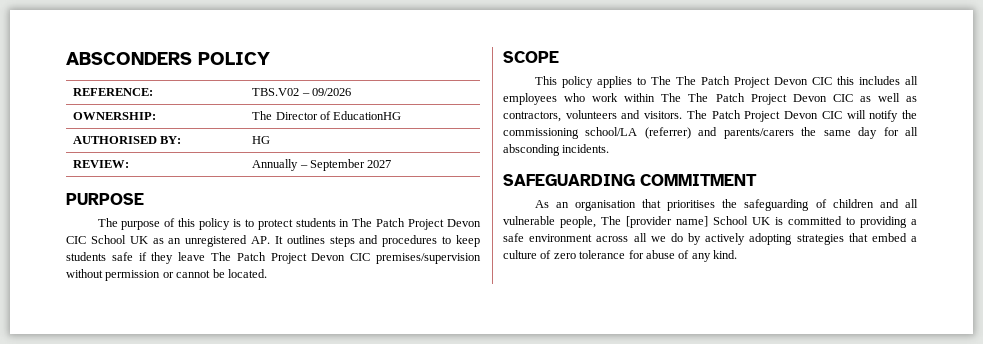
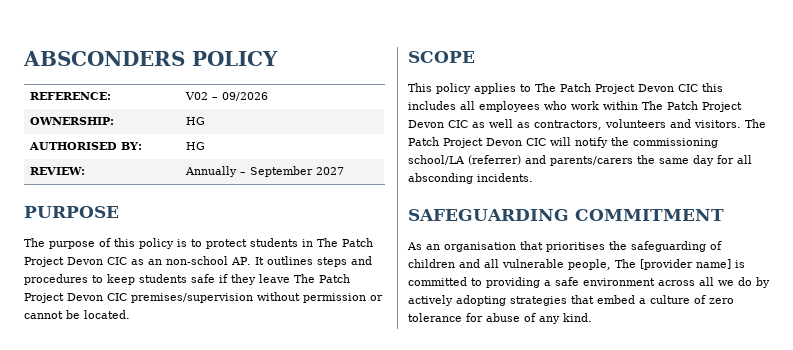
[252,88,300,96] TBS.V02 -> [185,92,209,100] V02
[252,111,402,120] The Director of EducationHG -> [186,117,206,125] HG
[90,235,148,244] School UK -> (127, 261) none
[185,235,248,247] unregistered -> [166,256,228,265] non-school
[675,76,696,85] The -> (556, 87) none
[688,93,709,102] The -> (663, 105) none
[713,216,770,225] School UK -> (731, 264) none

